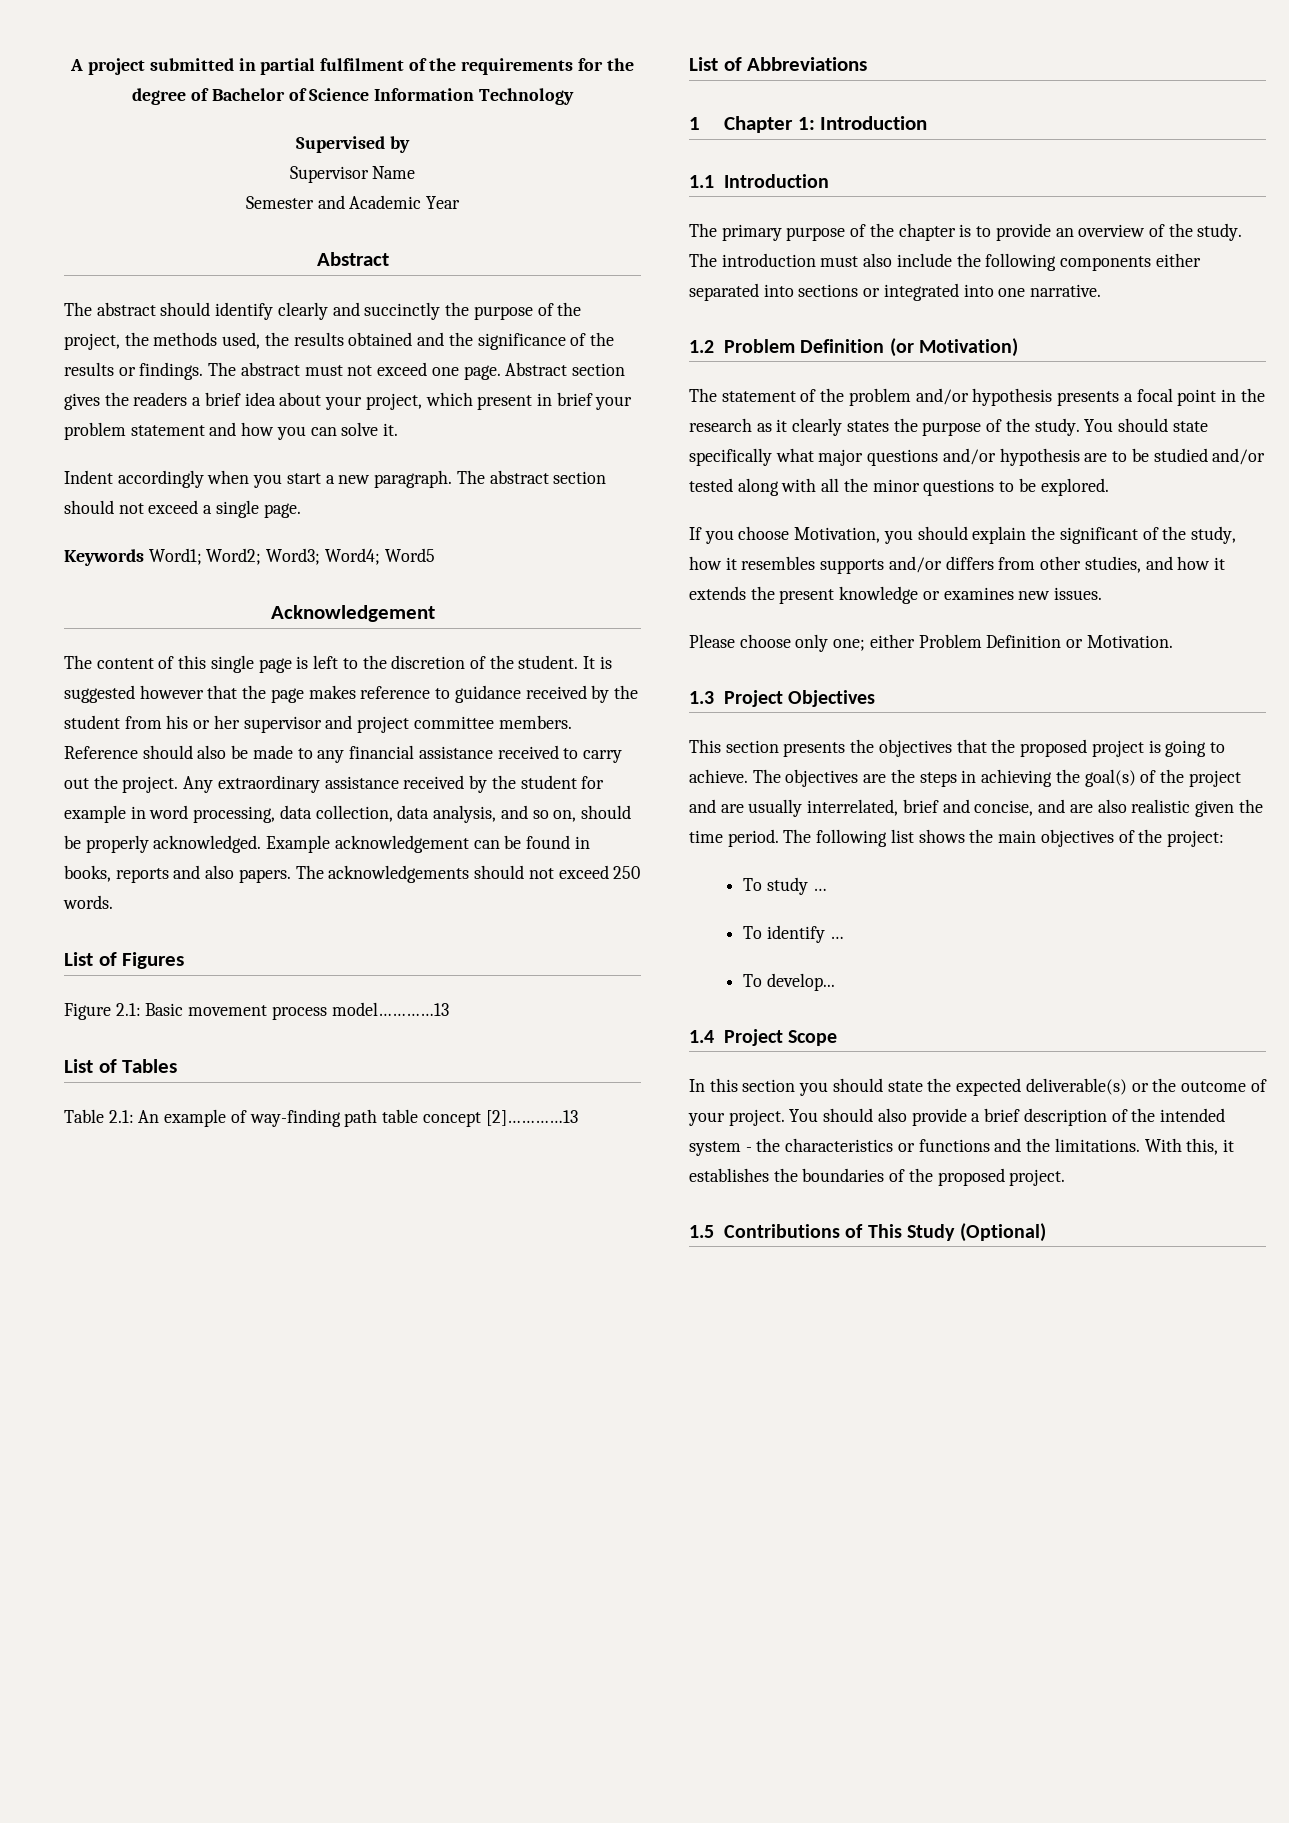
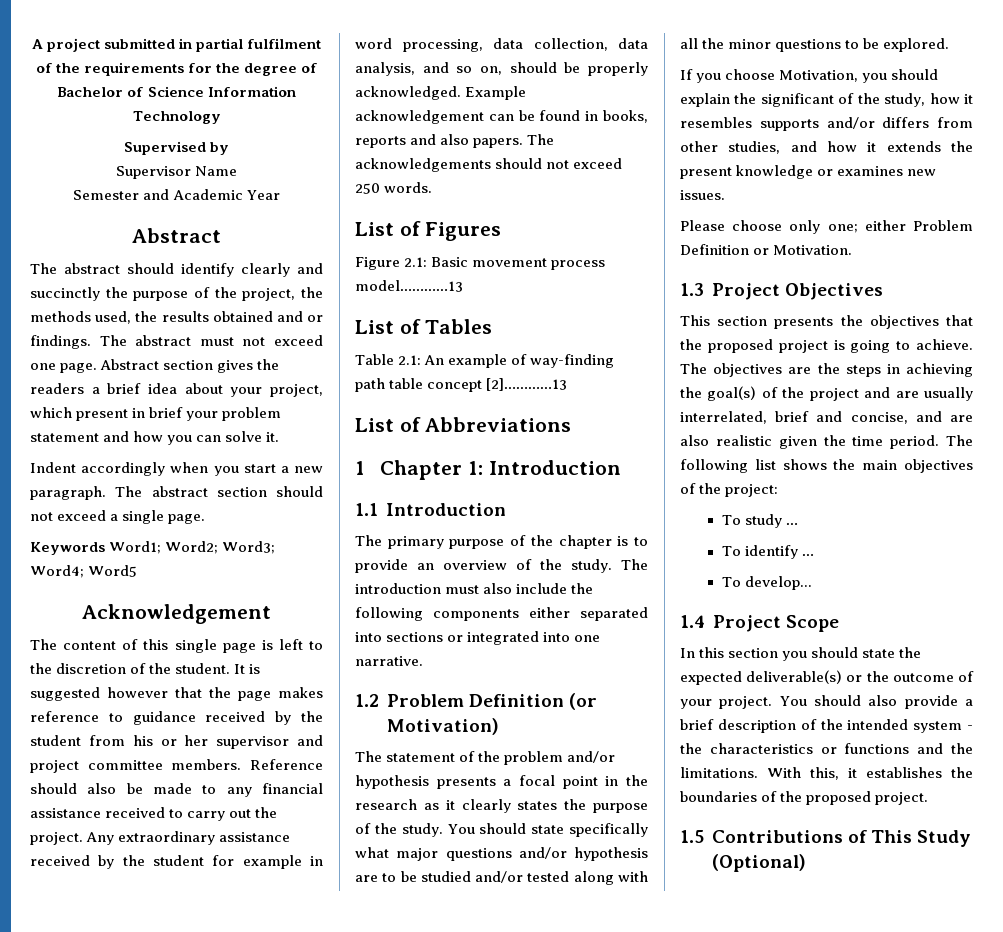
[448,332,614,350] [64,362,114,376] the significance of the results -> (303, 316) none

